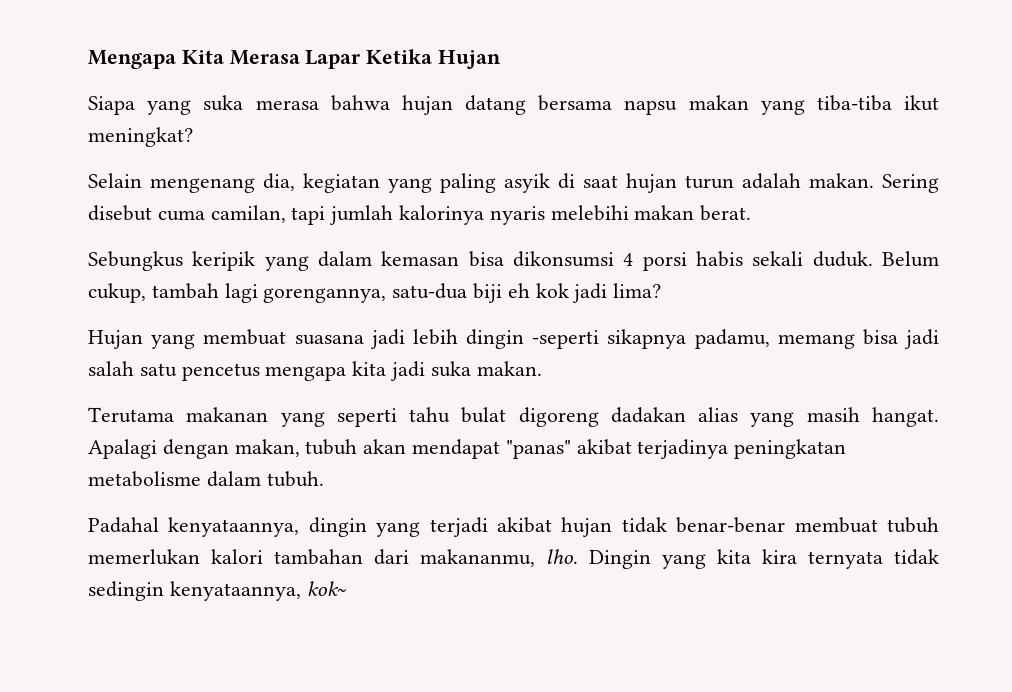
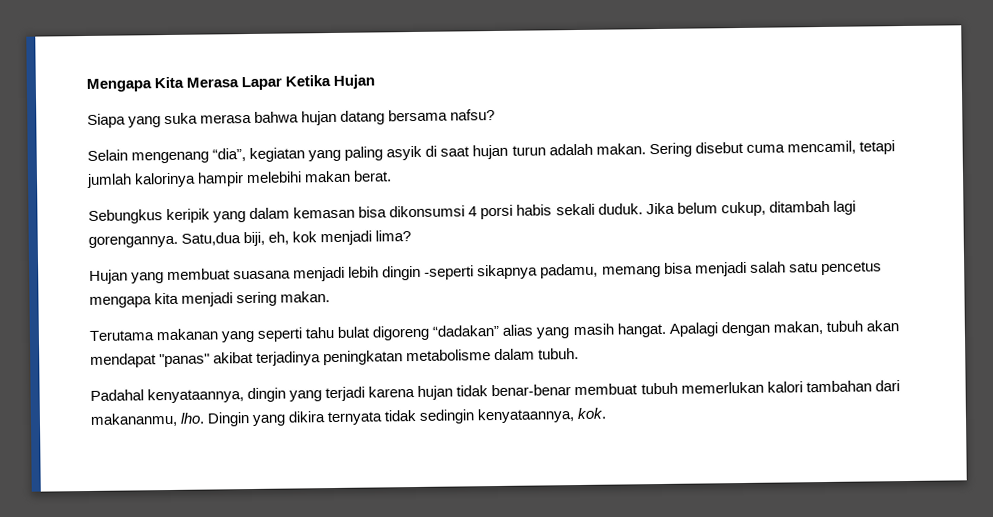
[624,95,939,115] [88,127,193,147] napsu makan yang tiba-tiba ikut meningkat? -> [450,109,496,121] nafsu?
[263,173,295,191] dia, -> [212,148,247,162] “dia”,
[210,205,326,225] camilan, tapi -> [786,140,895,155] mencamil, tetapi
[489,206,545,225] nyaris -> [197,172,245,187] hampir
[882,251,940,267] [88,283,608,303] Belum cukup, tambah lagi gorengannya, satu-dua biji eh kok jadi -> [645,200,856,217] [88,230,373,248] Jika belum cukup, ditambah lagi gorengannya. Satu,dua biji, eh, kok menjadi
[369,329,405,349] jadi -> [293,266,346,282] menjadi
[903,329,939,349] jadi -> [694,261,747,277] menjadi
[390,361,471,381] jadi suka -> [181,291,278,307] menjadi sering
[610,407,686,423] dadakan -> [432,324,500,337] “dadakan”
[496,517,552,533] akibat -> [368,385,416,398] karena
[717,549,797,564] kita kira -> [288,411,326,423] dikira
[306,581,347,596] kok~ -> [577,407,607,420] kok.

